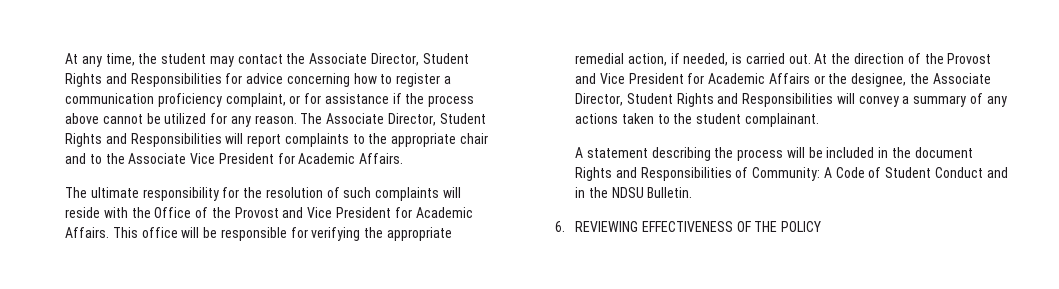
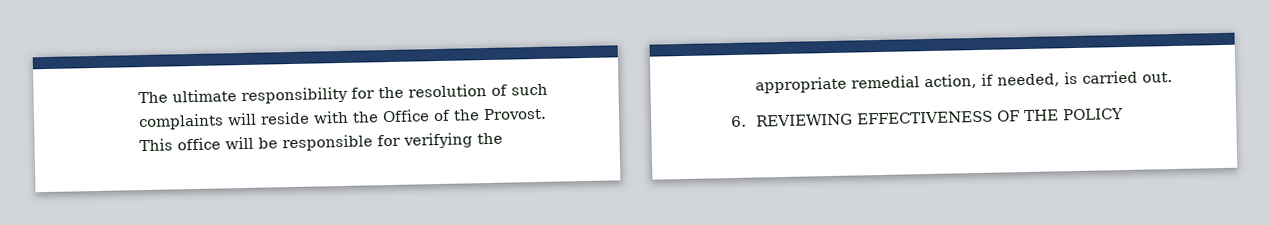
[64,53,469,67] [64,73,451,87] [64,93,475,107] [64,113,486,127] [64,133,488,147] [64,153,404,164] At any time, the student may contact the Associate Director, Student Rights and Responsibilities for advice concerning how to register a communication proficiency complaint, or for assistance if the process above cannot be utilized for any reason. The Associate Director, Student Rights and Responsibilities will report complaints to the appropriate chair and to the Associate Vice President for Academic Affairs. // -> (137, 97) none
[234,207,473,218] [64,227,109,238] Provost and Vice President for Academic Affairs. -> [482,107,547,121] Provost.
[814,53,992,64] [574,73,991,87] [574,93,1007,107] [574,113,819,127] [574,147,973,161] [574,167,1008,181] [574,187,693,198] At the direction of the Provost and Vice President for Academic Affairs or the designee, the Associate Director, Student Rights and Responsibilities will convey a summary of any actions taken to the student complainant. // A statement describing the process will be included in the document Rights and Responsibilities of Community: A Code of Student Conduct and in the NDSU Bulletin. -> (1173, 77) none

